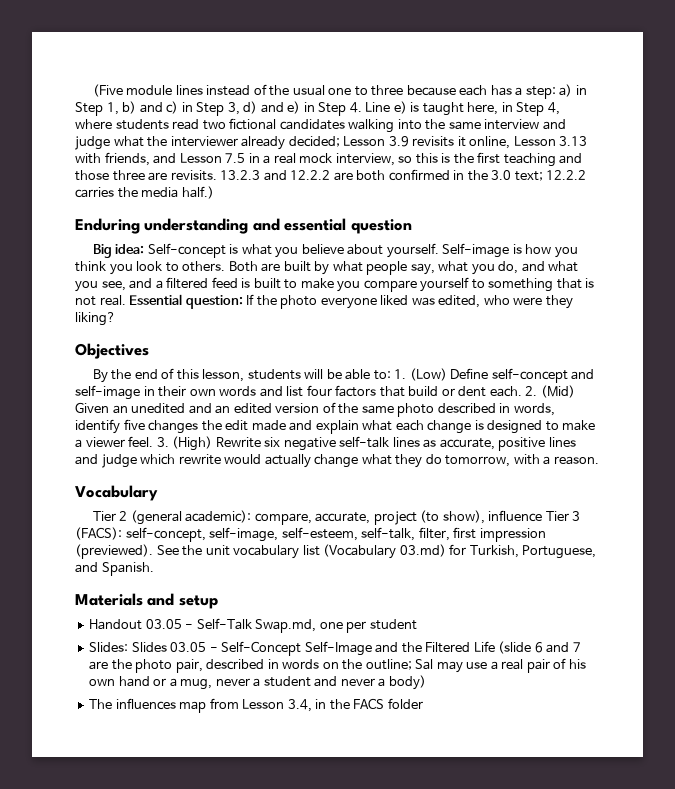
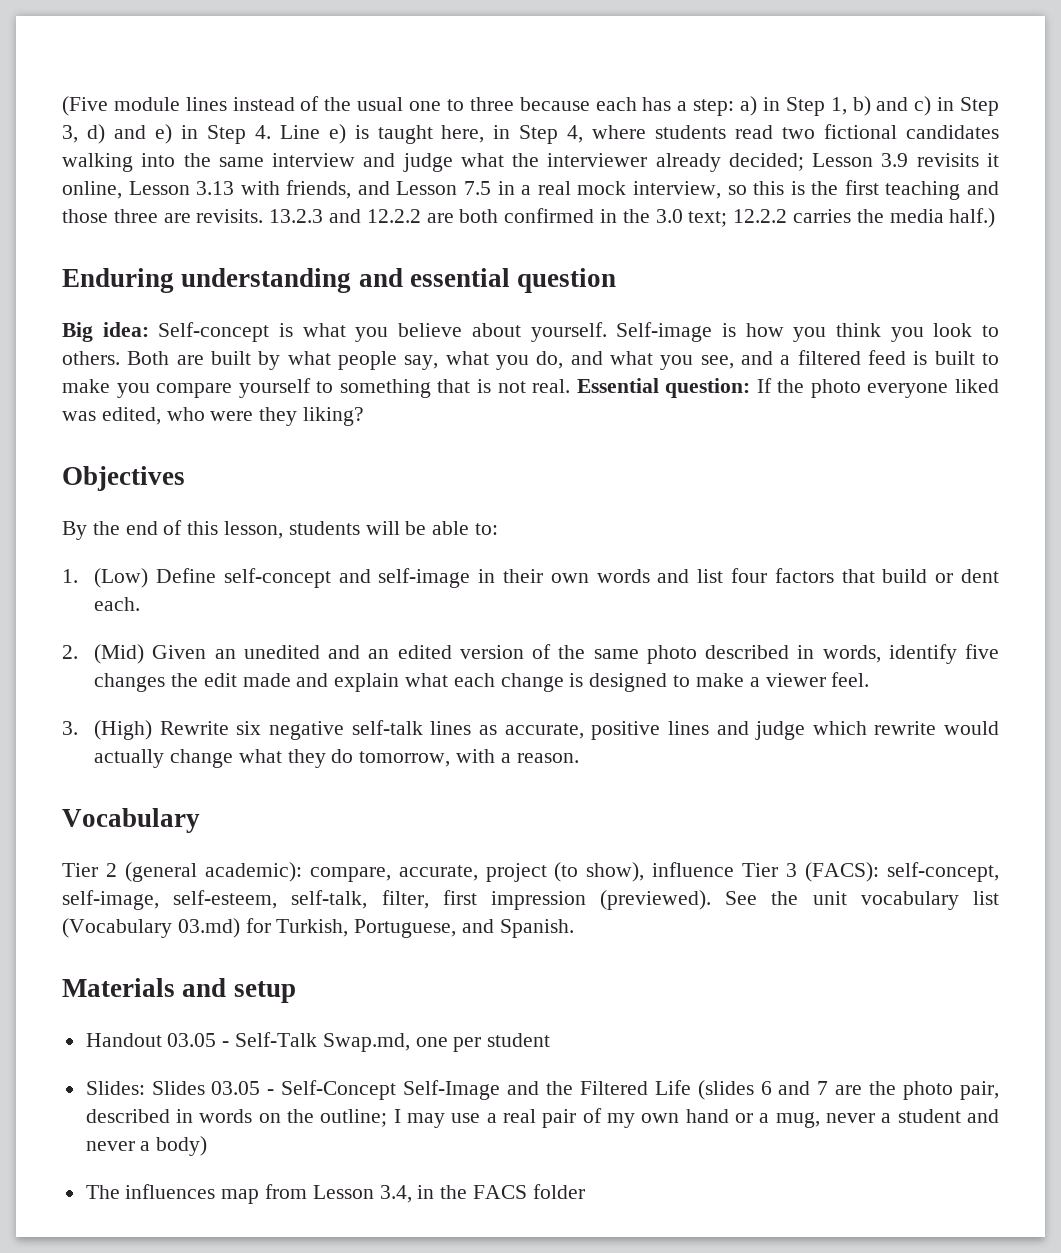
(391, 375) none -> (499, 529) //
(522, 391) none -> (141, 604) //
(154, 441) none -> (870, 679) //
[498,641,532,654] (slide -> [697,1080,754,1100] (slides
[415,659,434,670] Sal -> [393,1109,401,1123] I
[568,659,586,669] his -> [606,1113,635,1128] my

